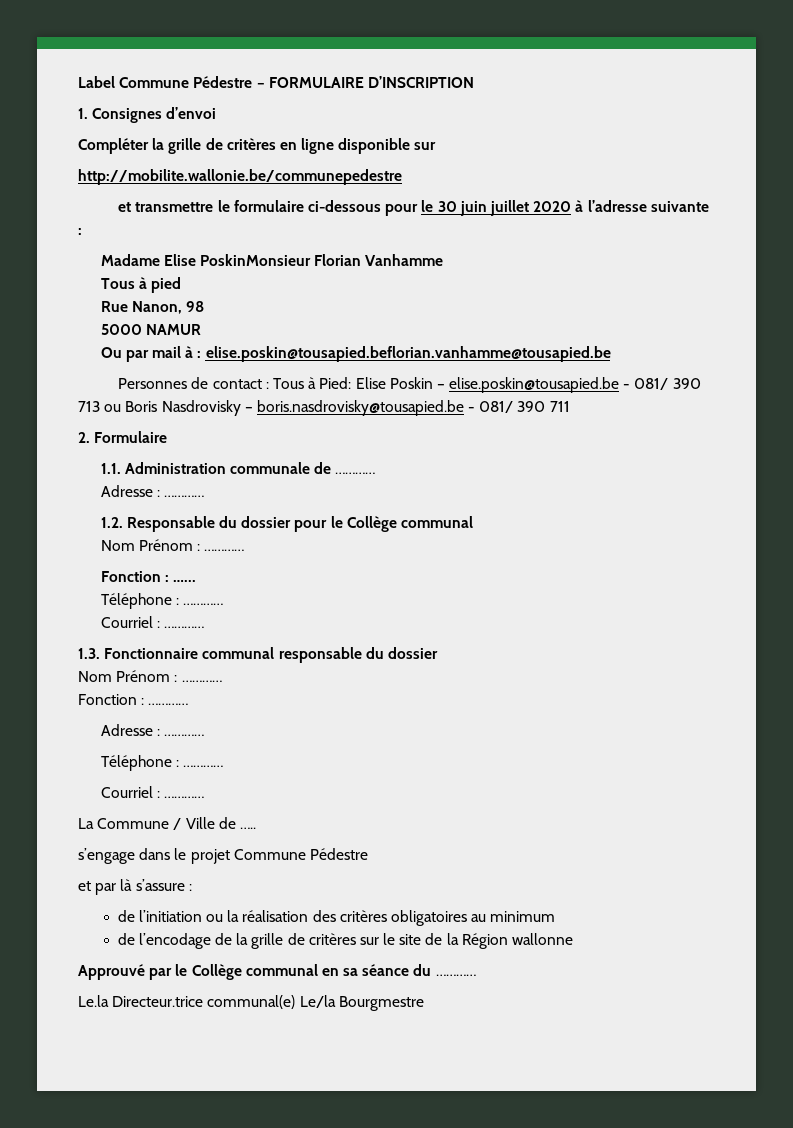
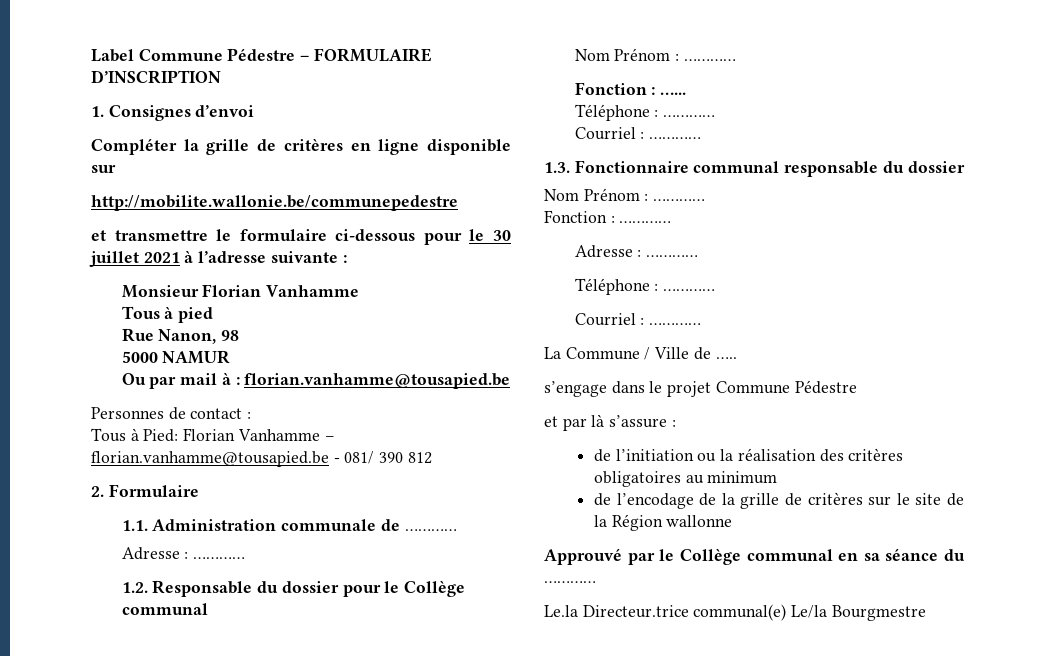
[459,200,572,216] juin juillet 2020 -> [89,251,180,267] juillet 2021
[100,254,311,266] Madame Elise PoskinMonsieur -> [121,285,199,298] Monsieur
[205,346,611,362] elise.poskin@tousapied.beflorian.vanhamme@tousapied.be -> [244,373,511,389] florian.vanhamme@tousapied.be
(269, 385) none -> (252, 415) //
[355,377,701,393] [78,400,570,416] Elise Poskin – elise.poskin@tousapied.be - 081/ 390 713 ou Boris Nasdrovisky – boris.nasdrovisky@tousapied.be - 081/ 390 711 -> [183,428,335,441] [91,451,432,467] Florian Vanhamme – florian.vanhamme@tousapied.be - 081/ 390 812

